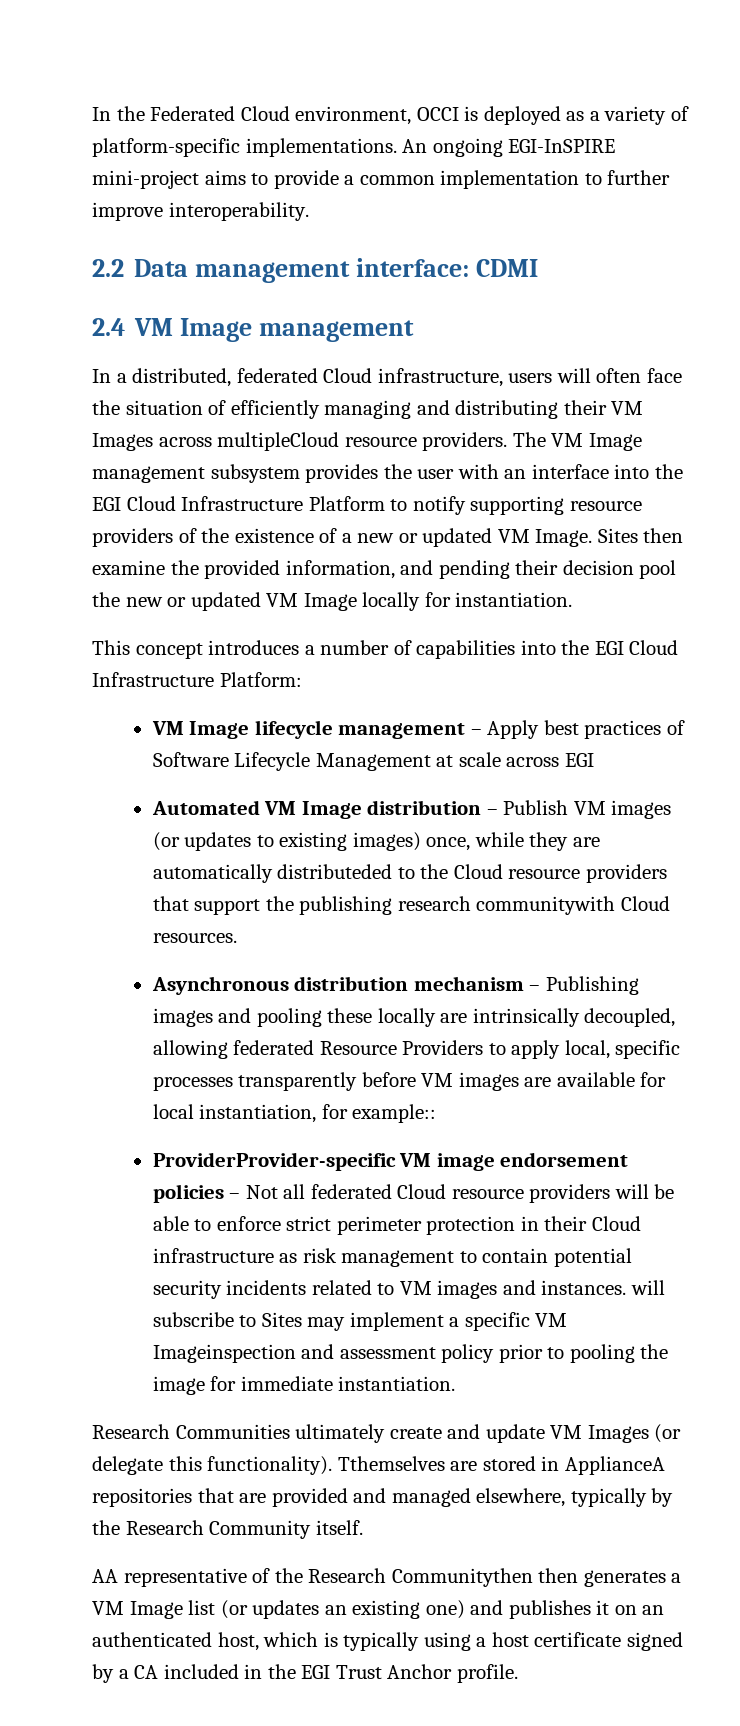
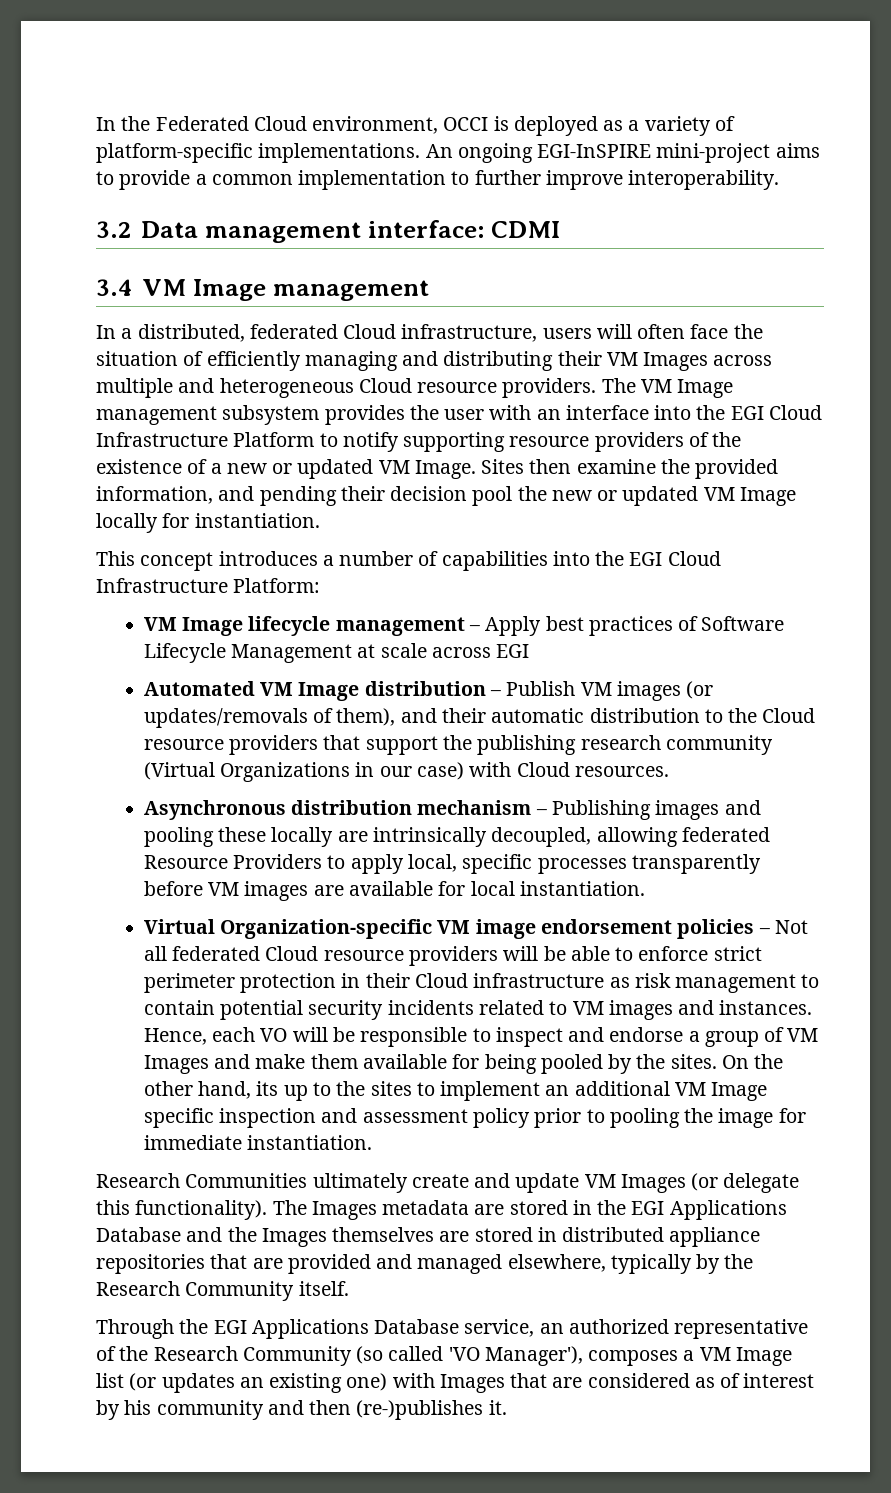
[92,259,124,277] 2.2 -> [96,221,131,238] 3.2
[92,318,125,336] 2.4 -> [96,279,132,296] 3.4
[217,432,340,451] multipleCloud -> [96,378,412,398] multiple and heterogeneous Cloud
[184,832,600,851] [152,864,393,883] updates to existing images) once, while they are automatically distributeded -> [143,708,700,728] updates/removals of them), and their automatic distribution
[476,896,616,915] communitywith -> [665,735,773,755] [143,762,512,782] community (Virtual Organizations in our case) with
[199,1104,437,1123] [152,1152,396,1171] instantiation, for example:: // ProviderProvider-specific -> [519,881,645,896] [143,919,433,939] instantiation. // Virtual Organization-specific
[630,1280,665,1295] [152,1312,568,1331] [152,1344,296,1363] will subscribe to Sites may implement a specific VM Imageinspection -> [143,1027,819,1047] [143,1054,784,1074] [143,1081,768,1101] [143,1108,317,1128] Hence, each VO will be responsible to inspect and endorse a group of VM Images and make them available for being pooled by the sites. On the other hand, its up to the sites to implement an additional VM Image specific inspection
[337,1456,665,1475] Tthemselves are stored in ApplianceA -> [272,1200,787,1220] [96,1227,761,1247] The Images metadata are stored in the EGI Applications Database and the Images themselves are stored in distributed appliance
[92,1568,666,1587] AA representative of the Research Communitythen then generates -> [96,1319,809,1339] [96,1346,679,1366] Through the EGI Applications Database service, an authorized representative of the Research Community (so called 'VO Manager'), composes
[470,1600,665,1619] [92,1632,683,1651] [92,1664,518,1683] and publishes it on an authenticated host, which is typically using a host certificate signed by a CA included in the EGI Trust Anchor profile. -> [392,1373,815,1393] [96,1400,507,1420] with Images that are considered as of interest by his community and then (re-)publishes it.

